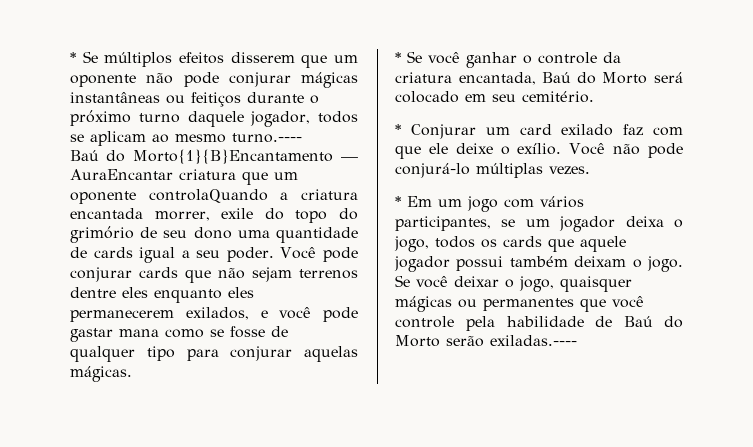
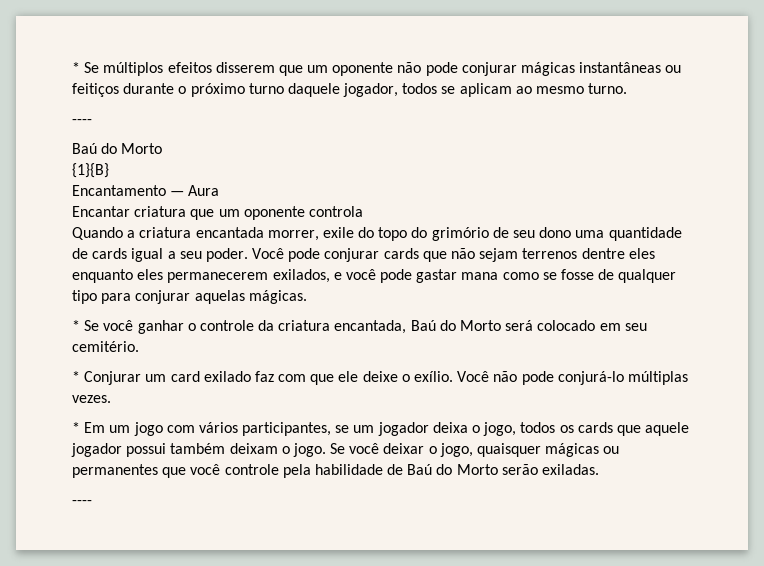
[232,133,302,143] [70,149,358,164] [70,169,173,180] turno.---- // Baú do Morto{1}{B}Encantamento — AuraEncantar -> [588,83,628,94] [72,119,92,124] [72,143,163,154] [72,163,109,178] [72,185,220,196] [72,206,130,217] turno. // ---- // Baú do Morto // {1}{B} // Encantamento — Aura // Encantar
[148,189,268,203] controlaQuando -> [308,206,363,217] [72,227,123,240] controla // Quando
[490,335,577,346] exiladas.---- -> [542,464,600,475] [72,500,92,505] exiladas. // ----

